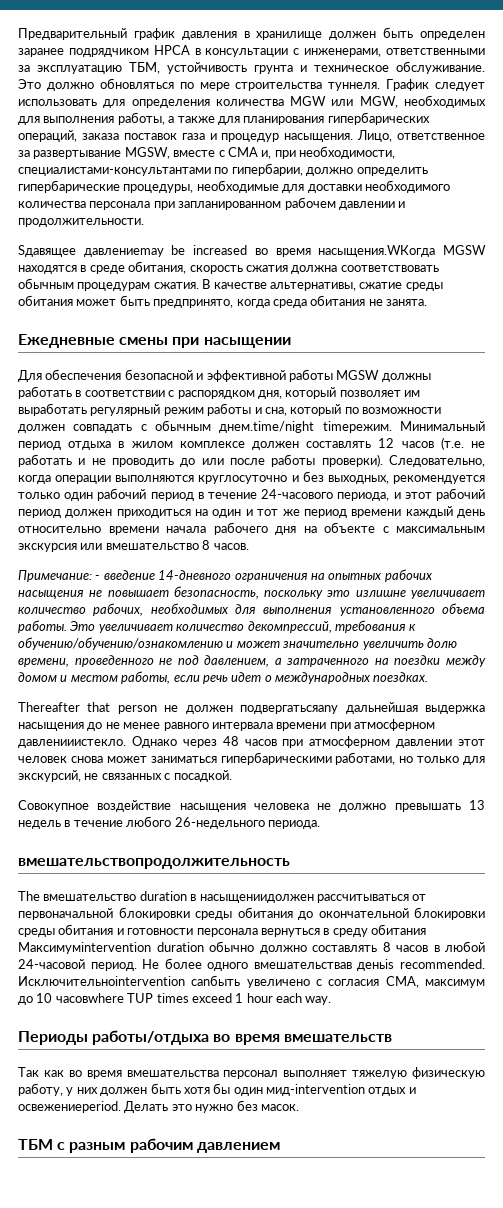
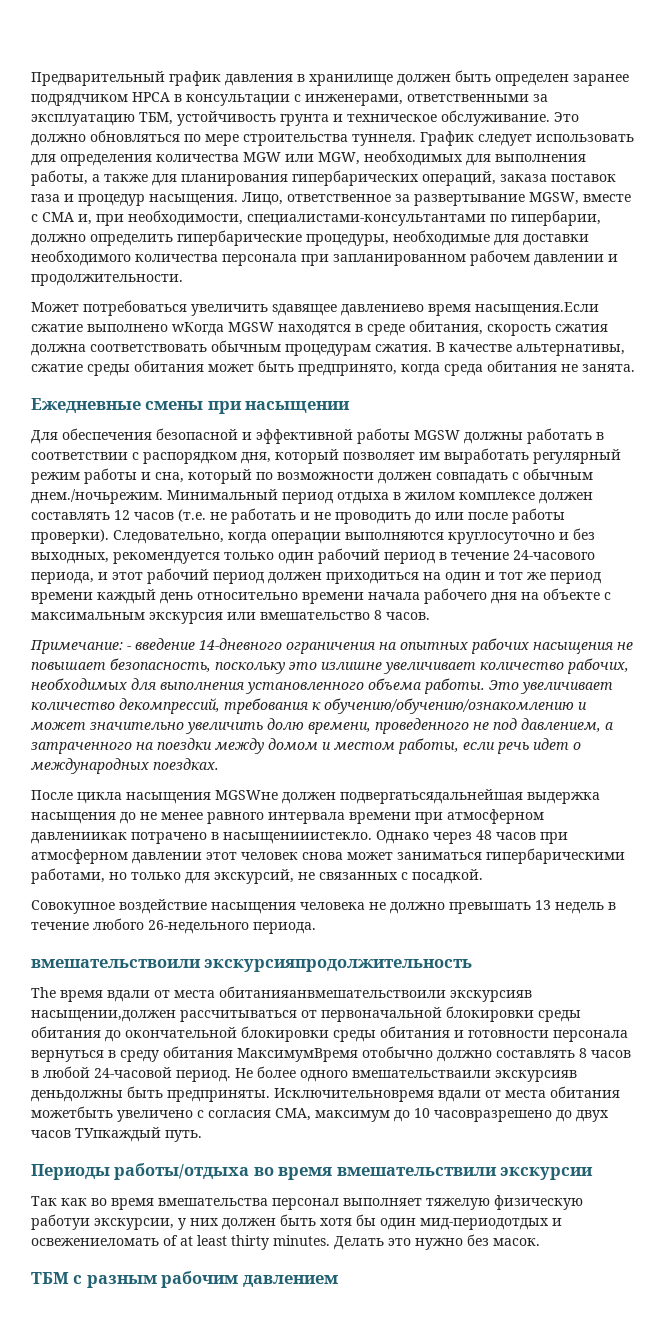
[18,245,436,257] Sдавящее давлениеmay be increased во время насыщения.WКогда -> [31,300,599,316] [31,322,224,336] Может потребоваться увеличить sдавящее давлениево время насыщения.Если сжатие выполнено wКогда
[219,421,392,433] днем.time/night timeрежим. -> [31,489,163,504] днем./ночьрежим.
[18,702,418,714] Thereafter that person не должен подвергатьсяany дальнейшая -> [31,789,523,804] После цикла насыщения MGSWне должен подвергатьсядальнейшая
[18,739,126,748] давленииистекло. -> [31,832,372,844] давлениикак потрачено в насыщенииистекло.
[18,858,290,869] вмешательствопродолжительность -> [31,959,473,972] вмешательствоили экскурсияпродолжительность
[43,891,314,903] вмешательство duration в насыщениидолжен -> [60,986,532,1002] [31,1010,176,1022] время вдали от места обитанияанвмешательствоили экскурсияв насыщении,должен
[18,941,254,954] Максимумintervention duration обычно -> [237,1046,433,1062] МаксимумВремя отобычно
[253,959,485,971] [18,975,241,986] вмешательствав деньis recommended. Исключительноintervention canбыть -> [352,1070,577,1082] [31,1086,620,1102] [31,1106,113,1118] вмешательстваили экскурсияв деньдолжны быть предприняты. Исключительновремя вдали от места обитания можетбыть
[55,993,332,1005] часовwhere TUP times exceed 1 hour each way. -> [434,1110,609,1122] [31,1127,202,1142] часовразрешено до двух часов ТУпкаждый путь.
[283,1034,392,1042] вмешательств -> [336,1167,594,1180] вмешательствили экскурсии
[18,1083,63,1096] работу, -> [31,1214,174,1230] работуи экскурсии,
[266,1084,416,1096] [18,1101,121,1113] мид-intervention отдых и освежениеperiod. -> [420,1218,562,1230] [31,1235,330,1250] мид-периодотдых и освежениеломать of at least thirty minutes.

